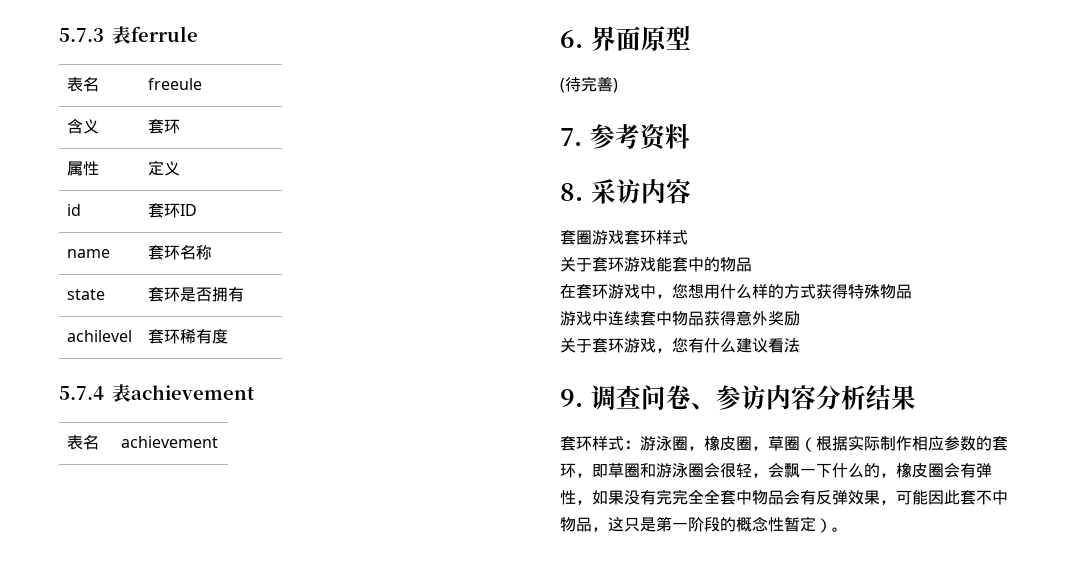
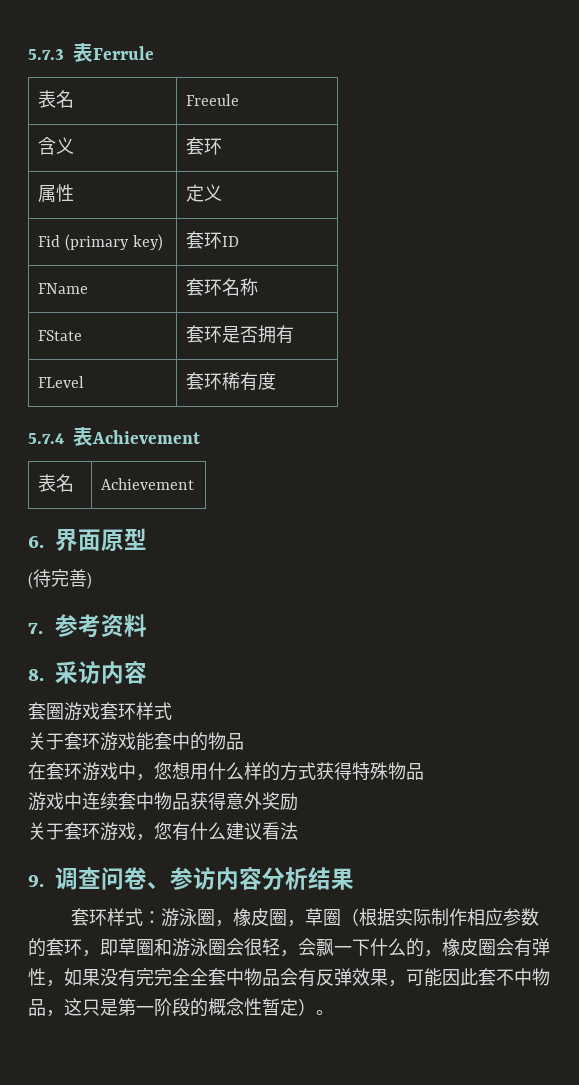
[131,26,198,42] [66,77,99,92] [147,78,202,90] ferrule // 表名 | freeule -> [93,46,154,60] [38,90,75,108] [186,94,240,106] Ferrule // 表名 | Freeule
[66,204,81,216] id -> [38,234,163,251] Fid (primary key)
[66,249,110,258] name -> [38,283,89,294] FName
[66,289,105,300] state -> [38,330,83,341] FState
[66,330,132,342] achilevel -> [38,376,85,388] FLevel
[131,385,255,400] [66,435,99,450] [120,436,218,448] achievement // 表名 | achievement -> [92,430,200,444] [38,474,75,492] [101,478,195,490] Achievement // 表名 | Achievement

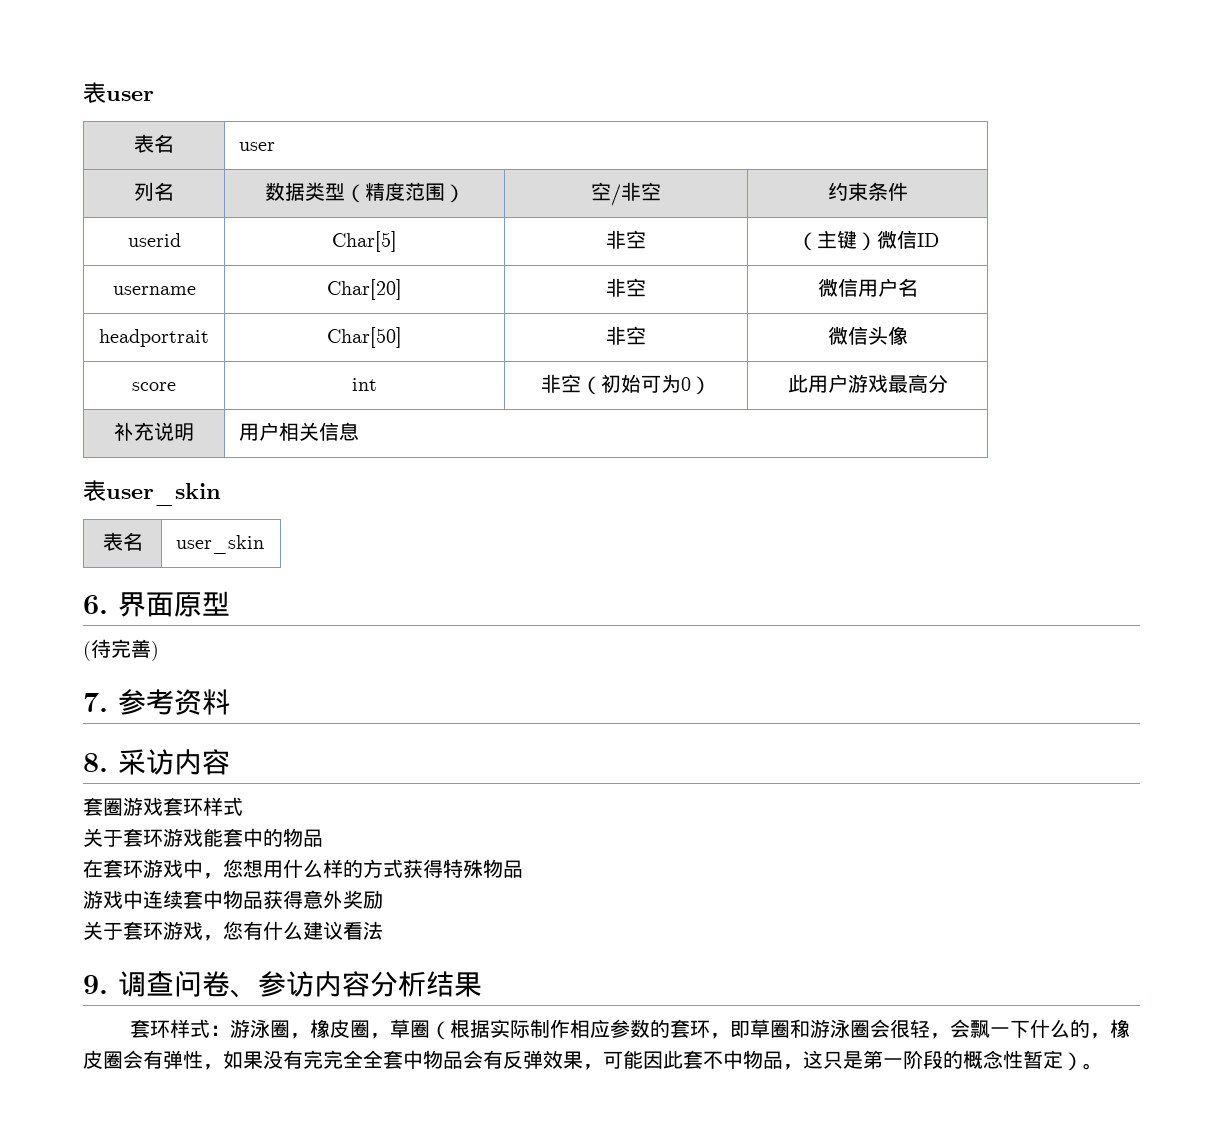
[28,42,154,62] [38,90,75,108] [186,94,240,106] [38,137,75,155] [186,137,223,155] [38,184,75,202] [186,184,223,202] [38,234,163,251] [186,231,240,249] [38,283,89,294] [186,278,259,296] [38,330,83,341] [186,325,295,344] [38,376,85,388] [186,372,277,391] [28,426,200,446] [38,474,75,492] [101,478,195,490] 5.7.3表Ferrule // 表名 | Freeule // 含义 | 套环 // 属性 | 定义 // Fid (primary key) | 套环ID // FName | 套环名称 // FState | 套环是否拥有 // FLevel | 套环稀有度 // 5.7.4表Achievement // 表名 | Achievement -> [83,82,154,103] [134,134,174,153] [239,142,276,151] [134,182,174,201] [264,182,465,203] [591,182,661,206] [827,182,908,201] [127,233,181,247] [332,231,397,252] [606,230,646,249] [796,230,939,251] [112,286,196,295] [327,279,402,300] [606,278,646,297] [817,278,918,297] [99,329,209,347] [327,327,402,348] [606,326,646,345] [827,326,908,345] [132,382,176,391] [352,378,377,391] [541,374,711,395] [787,374,948,393] [114,422,194,441] [239,422,360,441] [83,480,221,506] [102,532,143,551] [176,535,265,554] 表user // 表名 | user // 列名 | 数据类型（精度范围） | 空/非空 | 约束条件 // userid | Char[5] | 非空 | （主键）微信ID // username | Char[20] | 非空 | 微信用户名 // headportrait | Char[50] | 非空 | 微信头像 // score | int | 非空（初始可为0） | 此用户游戏最高分 // 补充说明 | 用户相关信息 // 表user_skin // 表名 | user_skin

